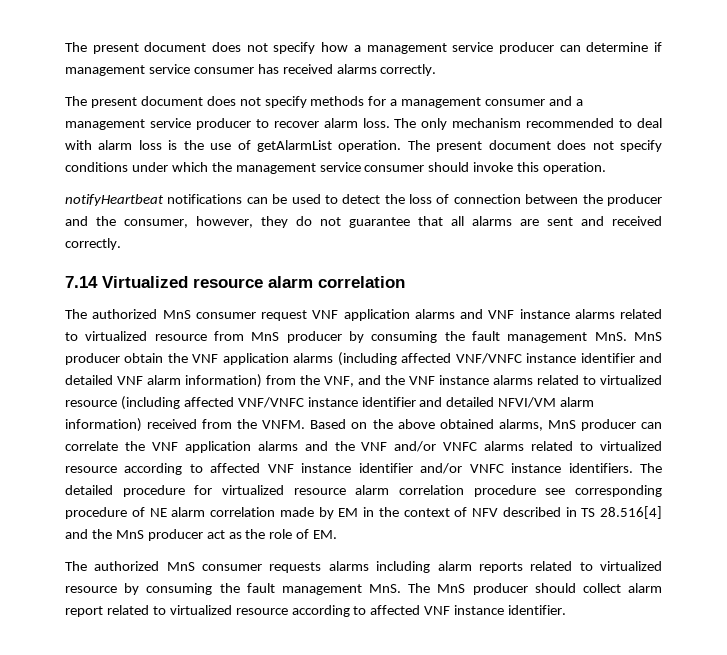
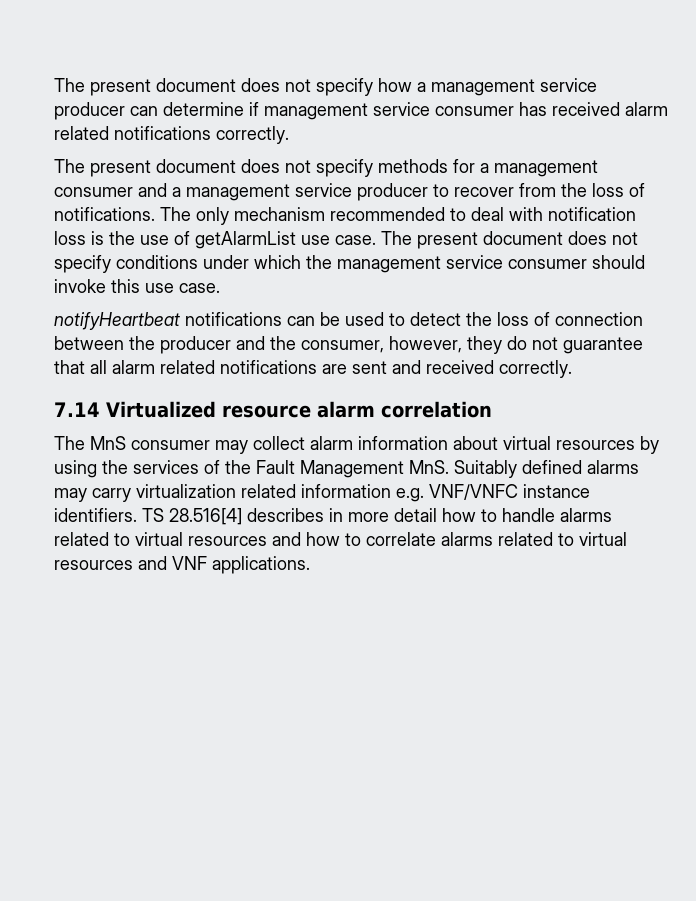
[336,64,377,74] alarms -> [625,102,668,116] [54,126,211,140] alarm related notifications
[323,118,390,128] alarm loss. -> [519,183,645,197] [54,207,155,221] from the loss of notifications.
[98,140,133,150] alarm -> [548,207,636,221] notification
[338,140,402,152] operation. -> [301,235,376,245] use case.
[543,162,607,174] operation. -> [145,283,220,293] use case.
[472,216,512,226] alarms -> [112,360,317,374] alarm related notifications
[92,309,662,321] [65,331,662,343] [65,352,662,366] [65,374,662,388] [65,396,595,410] [65,418,663,432] [65,441,662,453] [65,463,662,475] [65,485,662,497] [65,506,662,519] [65,529,338,541] [65,561,662,573] [65,583,662,595] [65,605,567,617] authorized MnS consumer request VNF application alarms and VNF instance alarms related to virtualized resource from MnS producer by consuming the fault management MnS. MnS producer obtain the VNF application alarms (including affected VNF/VNFC instance identifier and detailed VNF alarm information) from the VNF, and the VNF instance alarms related to virtualized resource (including affected VNF/VNFC instance identifier and detailed NFVI/VM alarm information) received from the VNFM. Based on the above obtained alarms, MnS producer can correlate the VNF application alarms and the VNF and/or VNFC alarms related to virtualized resource according to affected VNF instance identifier and/or VNFC instance identifiers. The detailed procedure for virtualized resource alarm correlation procedure see corresponding procedure of NE alarm correlation made by EM in the context of NFV described in TS 28.516[4] and the MnS producer act as the role of EM. // The authorized MnS consumer requests alarms including alarm reports related to virtualized resource by consuming the fault management MnS. The MnS producer should collect alarm report related to virtualized resource according to affected VNF instance identifier. -> [90,436,659,454] [54,460,639,478] [54,484,590,502] [54,508,612,525] [54,532,627,546] [54,556,310,574] MnS consumer may collect alarm information about virtual resources by using the services of the Fault Management MnS. Suitably defined alarms may carry virtualization related information e.g. VNF/VNFC instance identifiers. TS 28.516[4] describes in more detail how to handle alarms related to virtual resources and how to correlate alarms related to virtual resources and VNF applications.

